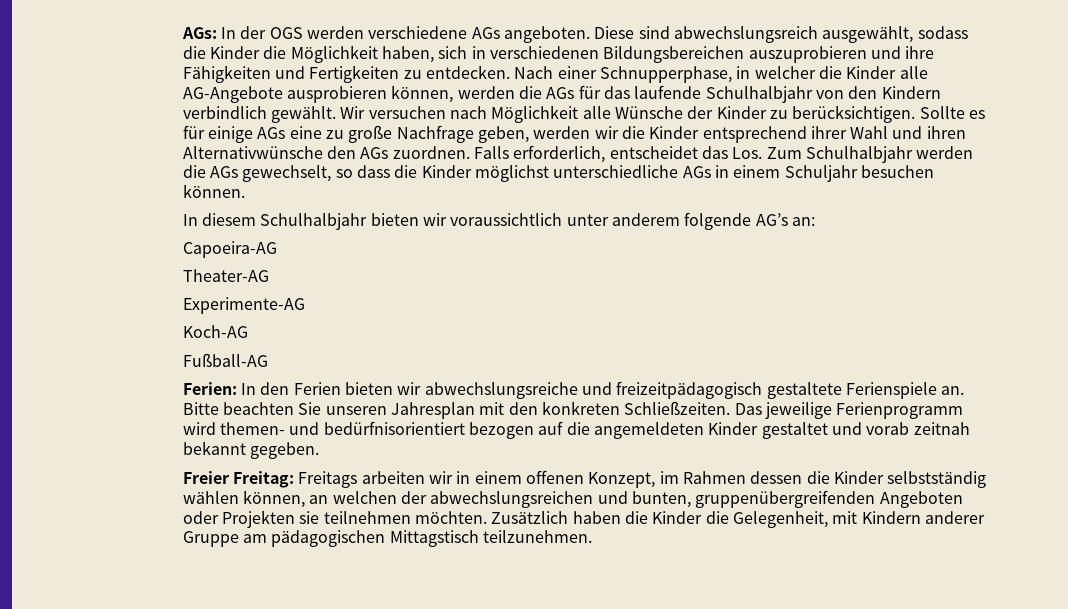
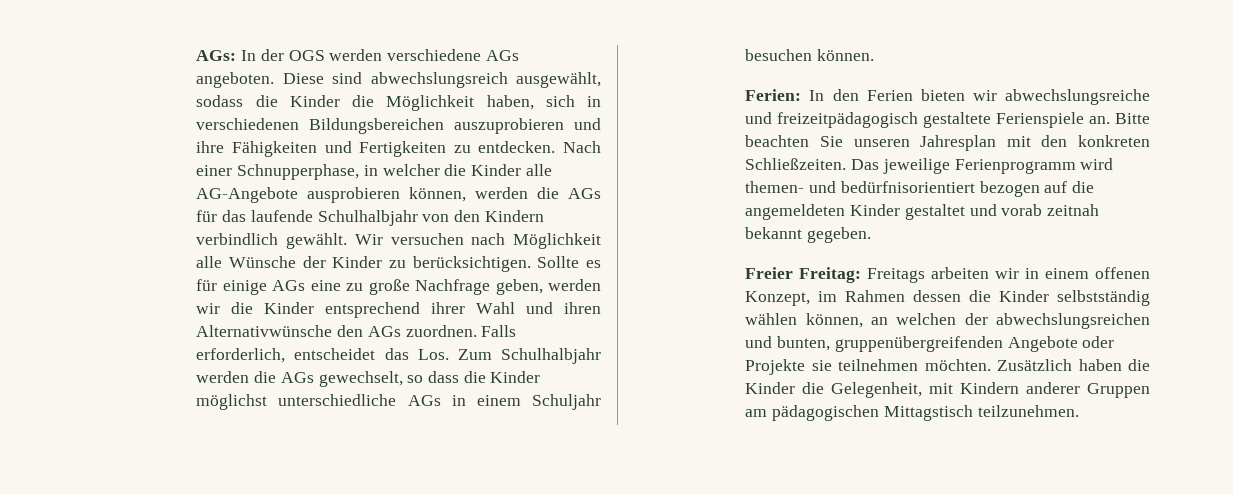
[182,212,815,230] [182,241,277,258] [182,269,269,282] [182,297,305,314] [182,325,248,338] [182,353,268,367] // In diesem Schulhalbjahr bieten wir voraussichtlich unter anderem folgende AG’s an: // Capoeira-AG // Theater-AG // Experimente-AG // Koch-AG // Fußball-AG -> (875, 55) none
[879,491,963,508] [182,510,295,528] Angeboten oder Projekten -> [1007,336,1115,352] [745,359,806,375] Angebote oder Projekte
[182,531,239,547] Gruppe -> [1087,383,1150,398] Gruppen

